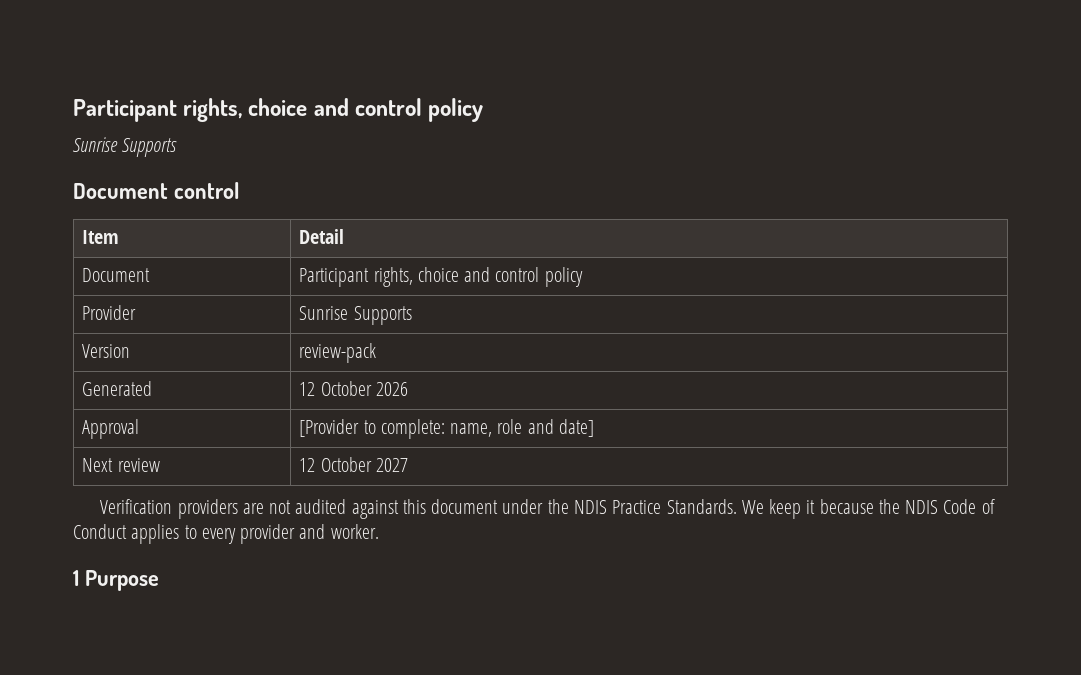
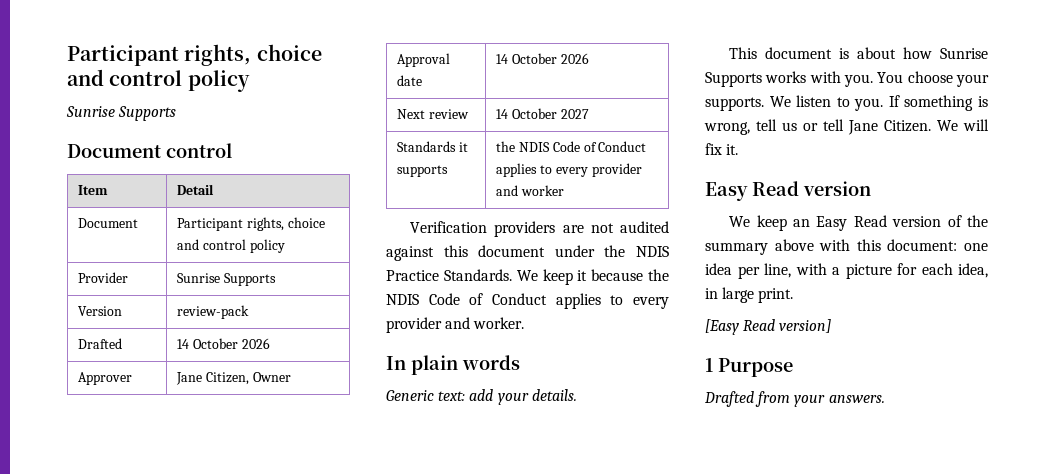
[82,381,153,396] [299,381,408,396] [82,419,140,439] [299,419,594,439] Generated | 12 October 2026 // Approval | [Provider to complete: name, role and date] -> [78,338,123,349] [177,338,270,349] [78,372,133,385] [176,372,291,385] [397,53,451,67] [397,75,423,86] [496,53,589,64] Drafted | 14 October 2026 // Approver | Jane Citizen, Owner // Approval date | 14 October 2026
[299,458,316,472] 12 -> [496,109,509,119] 14
(408, 465) none -> [397,141,469,152] [397,165,449,177] [496,141,647,152] [496,163,642,177] [496,185,565,196] // Standards it supports | the NDIS Code of Conduct applies to every provider and worker
[73,570,159,591] 1 Purpose -> [386,355,520,375] [386,389,577,405] [729,47,988,59] [705,71,989,87] [705,95,988,111] [704,119,989,135] [705,143,739,155] [705,181,871,201] [729,215,988,231] [705,239,988,255] [705,263,988,279] [705,287,794,303] [705,319,832,335] [705,358,793,377] [704,391,885,407] In plain words // Generic text: add your details. // This document is about how Sunrise Supports works with you. You choose your supports. We listen to you. If something is wrong, tell us or tell Jane Citizen. We will fix it. // Easy Read version // We keep an Easy Read version of the summary above with this document: one idea per line, with a picture for each idea, in large print. // [Easy Read version] // 1 Purpose // Drafted from your answers.

